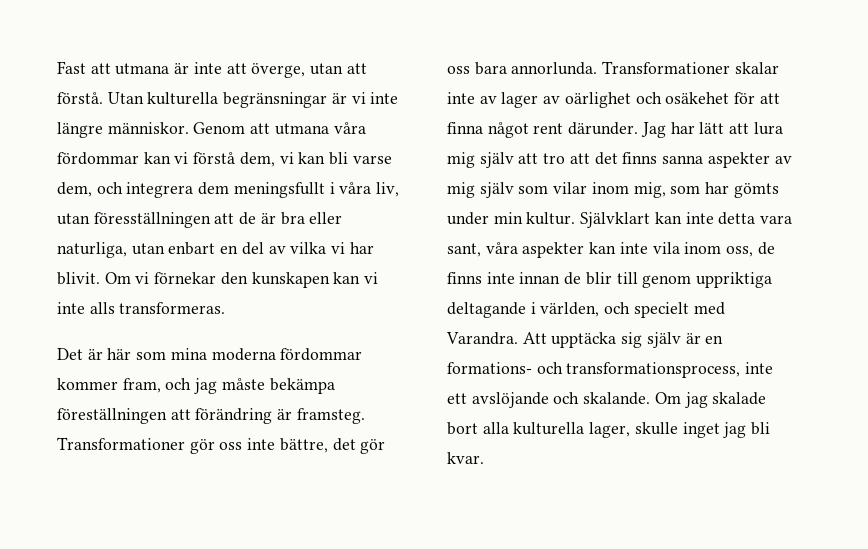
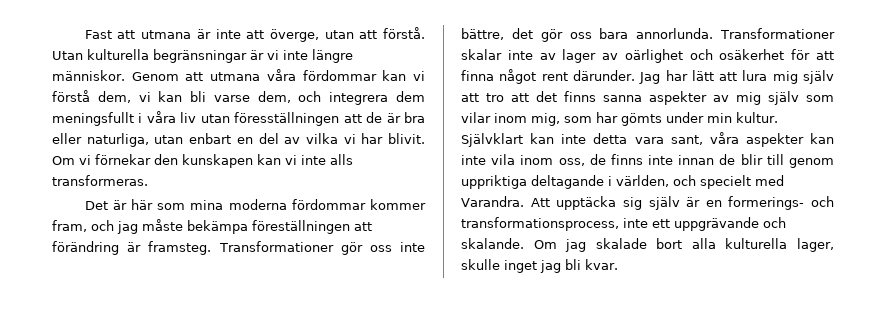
[376,182,400,197] liv, -> [180,112,197,123] liv
[665,92,730,104] osäkehet -> [719,49,785,60] osäkerhet
[447,362,532,374] formations- -> [728,196,805,210] formerings-
[471,392,549,408] avslöjande -> [674,217,759,231] uppgrävande

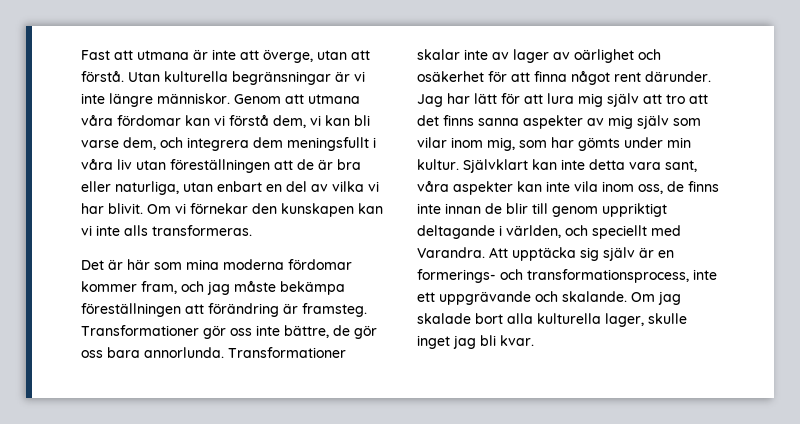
[302,70,377,81] fördommar -> [117,115,181,126] fördomar
[234,112,340,126] föresställningen -> [170,159,270,173] föreställningen
[291,199,366,210] fördommar -> [288,259,352,270] fördomar
[511,28,533,39] det -> [333,325,350,336] de
(714, 75) none -> [501,93,520,104] för
[461,175,527,189] uppriktiga -> [602,203,667,217] uppriktigt
[700,175,751,189] specielt -> [592,225,647,239] speciellt

